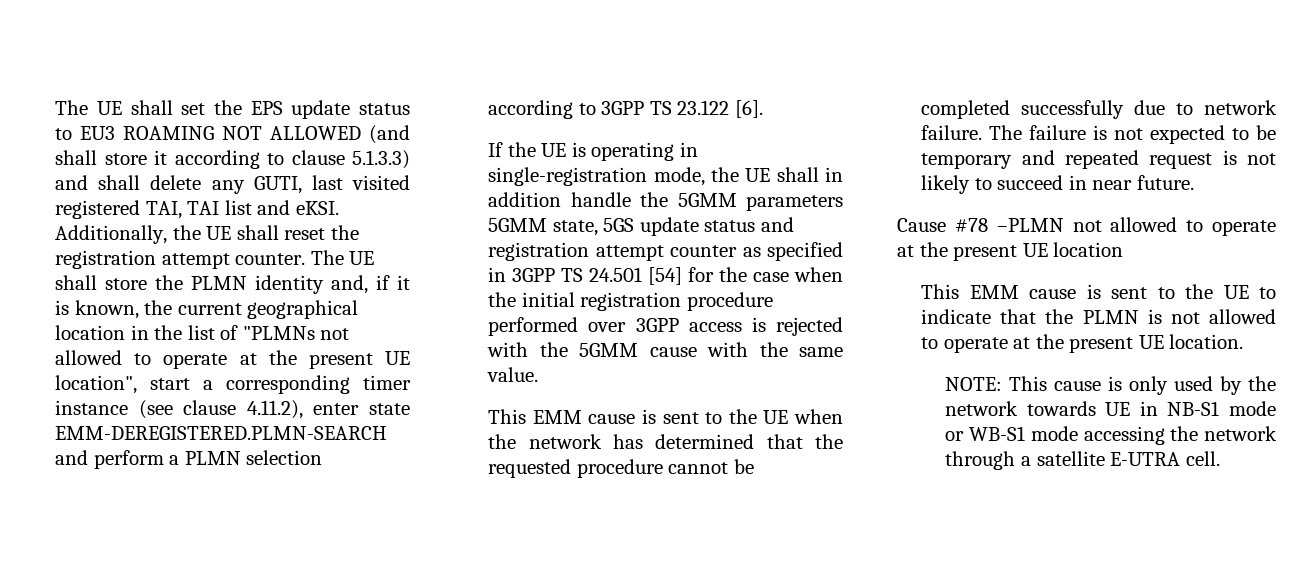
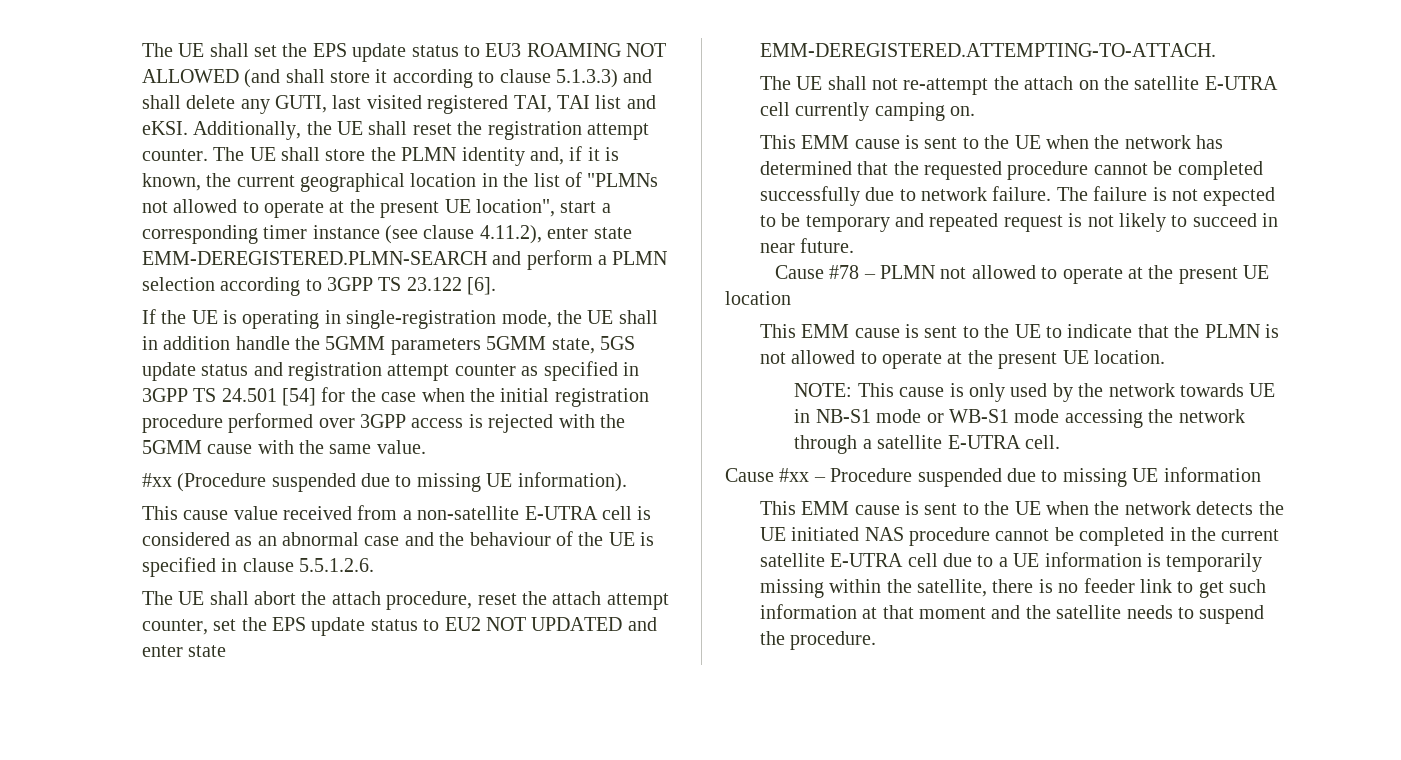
(539, 374) none -> [141,472,627,492] [141,505,652,520] [141,531,655,546] [141,557,374,577] [141,591,669,610] [141,617,657,636] [141,645,227,657] [759,43,1216,57] [759,76,1278,95] [759,102,975,121] // #xx (Procedure suspended due to missing UE information). // This cause value received from a non-satellite E-UTRA cell is considered as an abnormal case and the behaviour of the UE is specified in clause 5.5.1.2.6. // The UE shall abort the attach procedure, reset the attach attempt counter, set the EPS update status to EU2 NOT UPDATED and enter state EMM-DEREGISTERED.ATTEMPTING-TO-ATTACH. // The UE shall not re-attempt the attach on the satellite E-UTRA cell currently camping on.
[996,218,1064,232] –PLMN -> [863,265,935,279] – PLMN
(1220, 458) none -> [725,467,1261,487] [759,501,1284,515] [759,527,1280,546] [759,552,1263,572] [759,578,1267,598] [759,604,1265,624] [759,631,877,650] // Cause #xx – Procedure suspended due to missing UE information // This EMM cause is sent to the UE when the network detects the UE initiated NAS procedure cannot be completed in the current satellite E-UTRA cell due to a UE information is temporarily missing within the satellite, there is no feeder link to get such information at that moment and the satellite needs to suspend the procedure.

